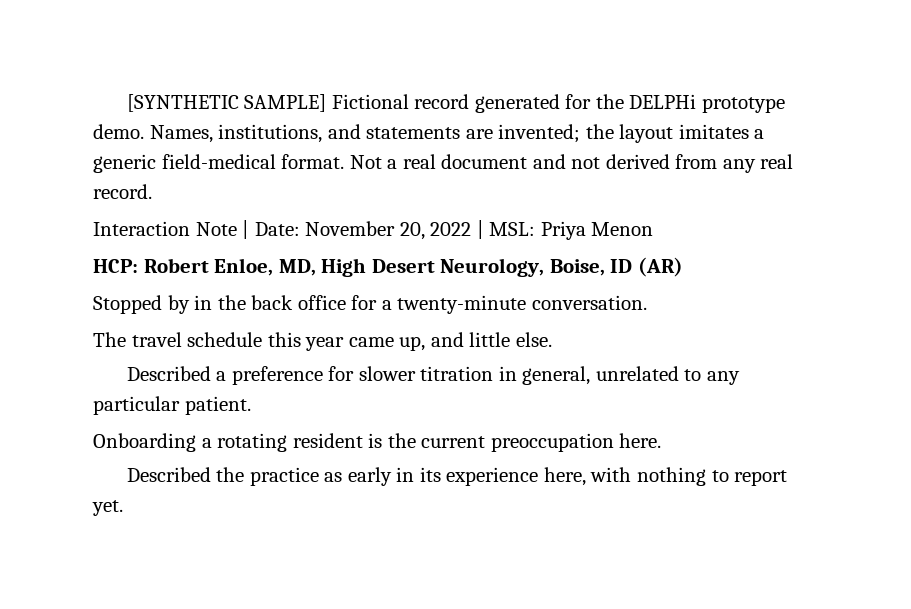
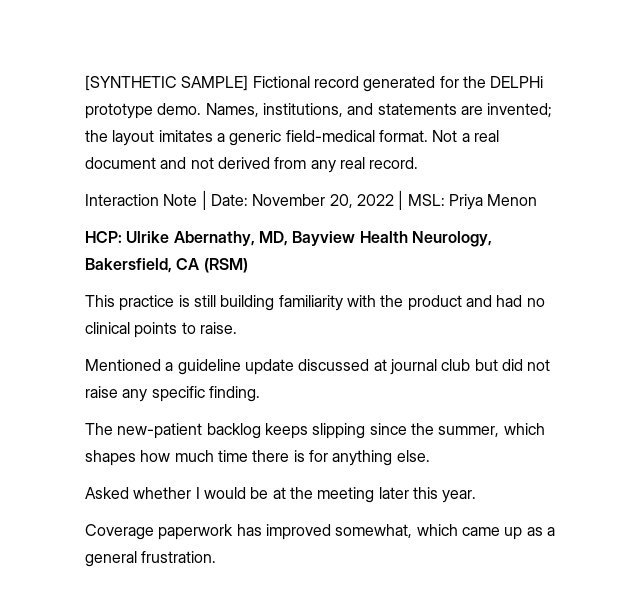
[143,257,683,277] [93,295,647,314] [93,332,552,351] [126,366,740,385] [93,396,251,415] [93,433,662,452] [126,467,788,486] [92,500,123,516] Robert Enloe, MD, High Desert Neurology, Boise, ID (AR) // Stopped by in the back office for a twenty-minute conversation. // The travel schedule this year came up, and little else. // Described a preference for slower titration in general, unrelated to any particular patient. // Onboarding a rotating resident is the current preoccupation here. // Described the practice as early in its experience here, with nothing to report yet. -> [126,231,492,247] [85,258,248,273] [85,295,545,311] [85,322,237,338] [85,359,551,375] [85,386,260,402] [85,423,545,439] [85,450,430,466] [85,487,477,503] [85,524,555,540] [85,551,217,567] Ulrike Abernathy, MD, Bayview Health Neurology, Bakersfield, CA (RSM) // This practice is still building familiarity with the product and had no clinical points to raise. // Mentioned a guideline update discussed at journal club but did not raise any specific finding. // The new-patient backlog keeps slipping since the summer, which shapes how much time there is for anything else. // Asked whether I would be at the meeting later this year. // Coverage paperwork has improved somewhat, which came up as a general frustration.

